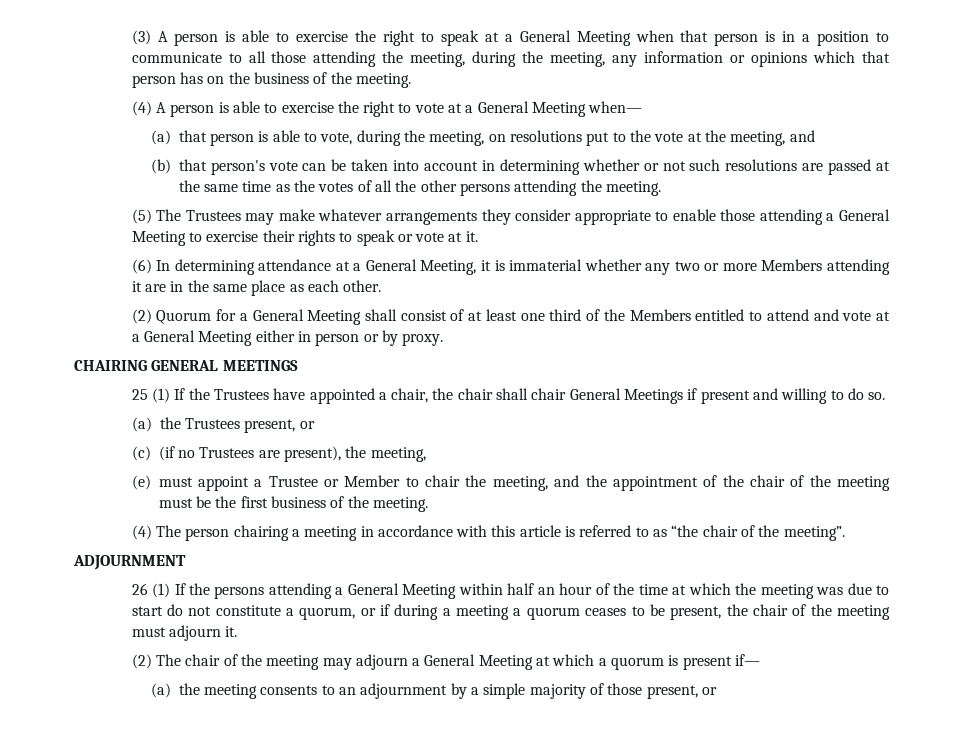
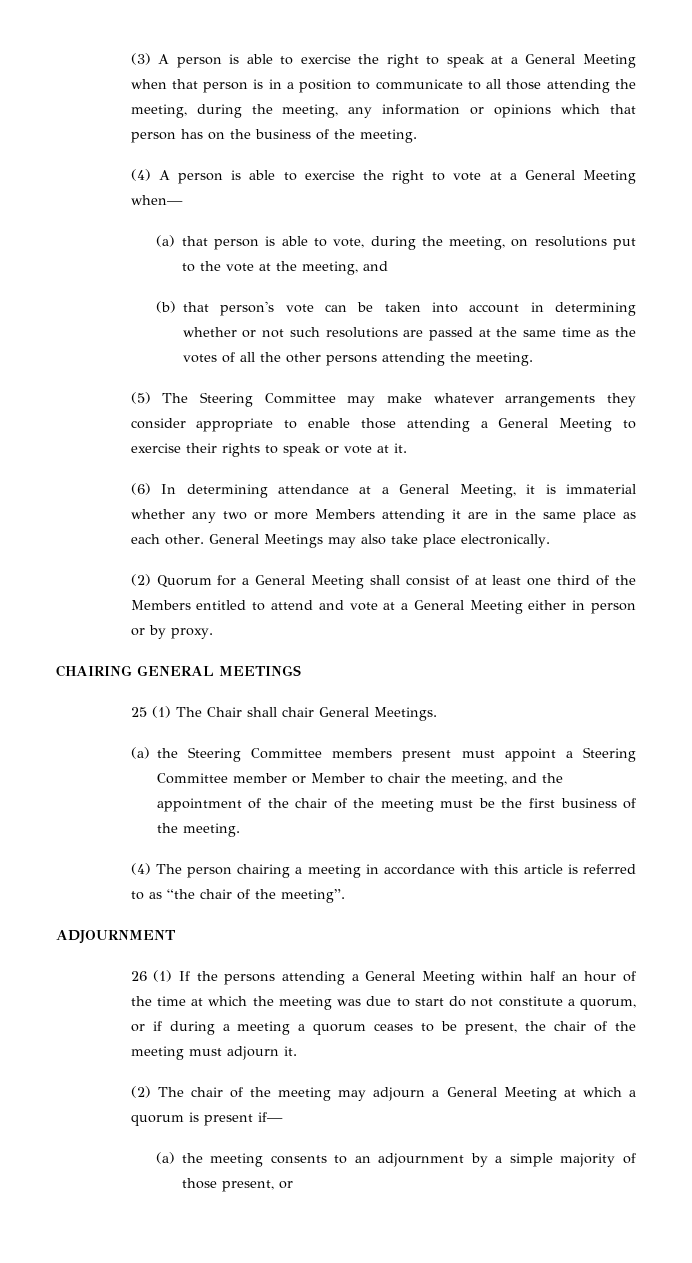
[185,210,241,221] Trustees -> [199,392,336,407] Steering Committee
(382, 286) none -> [208,534,550,548] General Meetings may also take place electronically.
[174,388,886,404] [131,417,315,433] [131,446,426,462] [131,475,318,491] If the Trustees have appointed a chair, the chair shall chair General Meetings if present and willing to do so. // (a) the Trustees present, or // (c) (if no Trustees are present), the meeting, // (e) must appoint a Trustee -> [175,707,437,721] [130,747,636,762] [156,773,287,784] The Chair shall chair General Meetings. // (a) the Steering Committee members present must appoint a Steering Committee member

